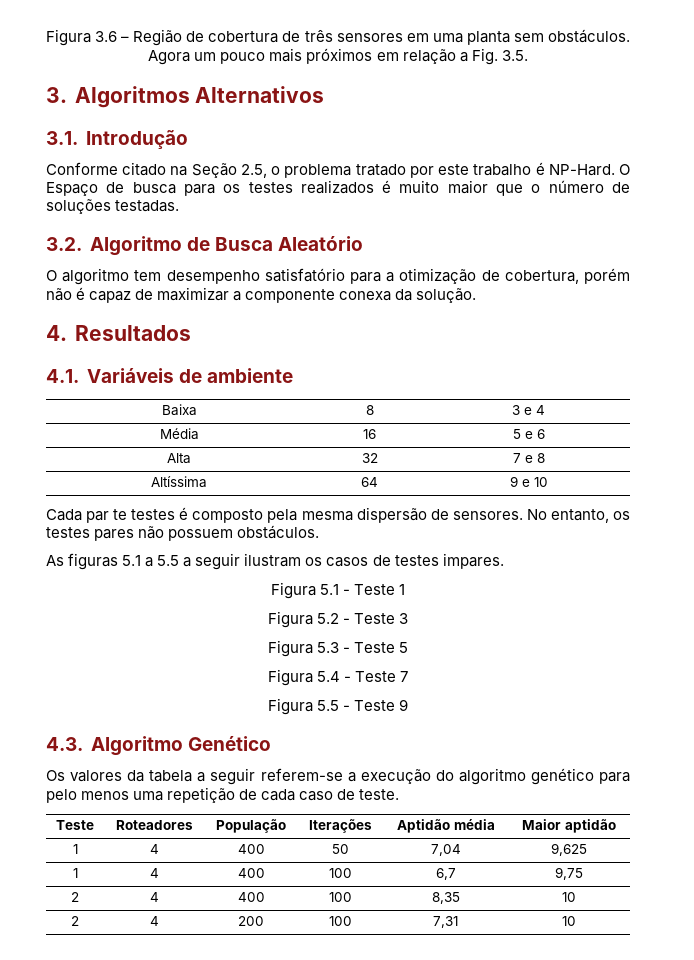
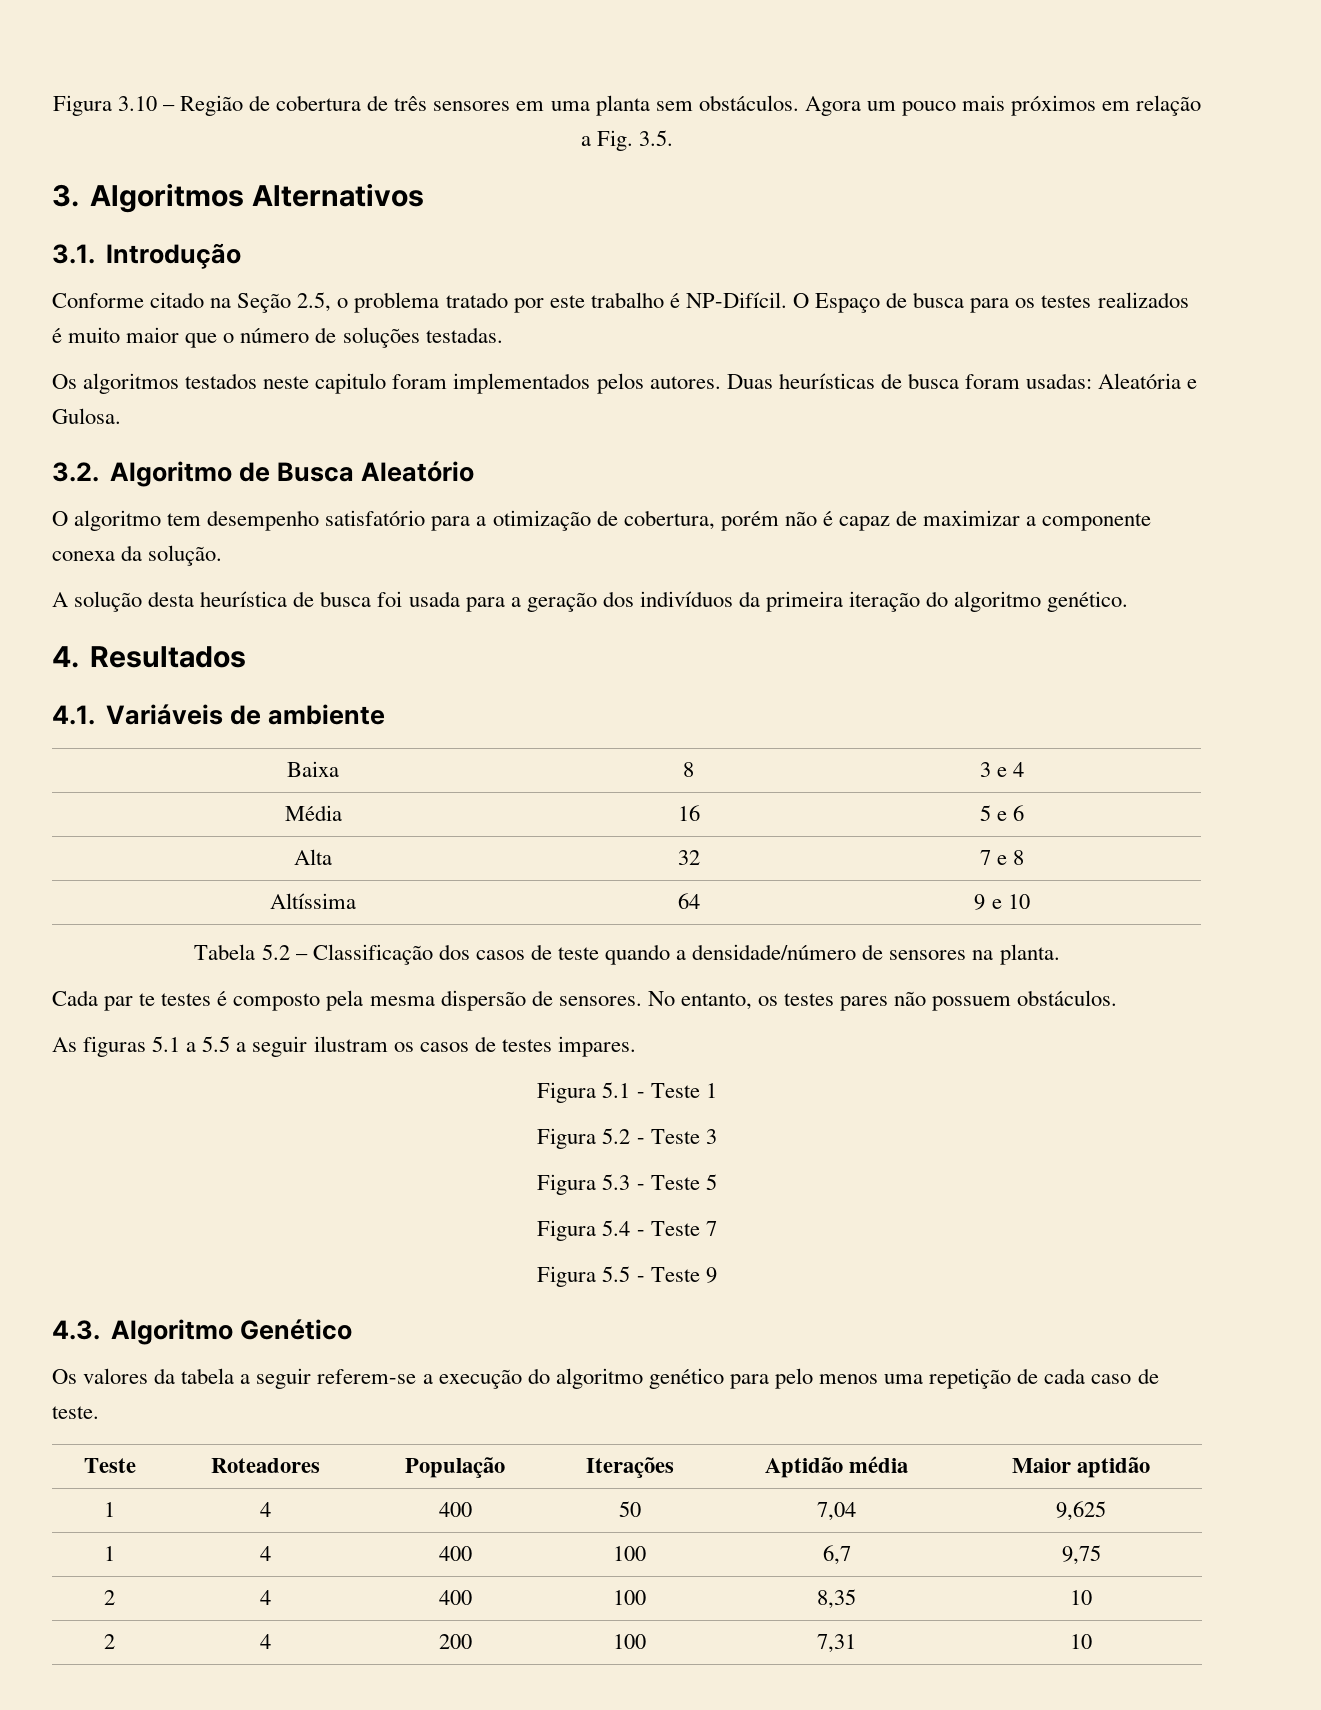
[46,29,118,46] Figura 3.6 -> [52,95,157,116] Figura 3.10
[548,164,615,176] NP-Hard. -> [685,292,787,308] NP-Difícil.
(180, 206) none -> [52,373,1198,394] [52,408,121,424] // Os algoritmos testados neste capitulo foram implementados pelos autores. Duas heurísticas de busca foram usadas: Aleatória e Gulosa.
(477, 295) none -> [52,591,1129,612] // A solução desta heurística de busca foi usada para a geração dos indivíduos da primeira iteração do algoritmo genético.
(548, 482) none -> [194,944,1060,965] // Tabela 5.2 – Classificação dos casos de teste quando a densidade/número de sensores na planta.

